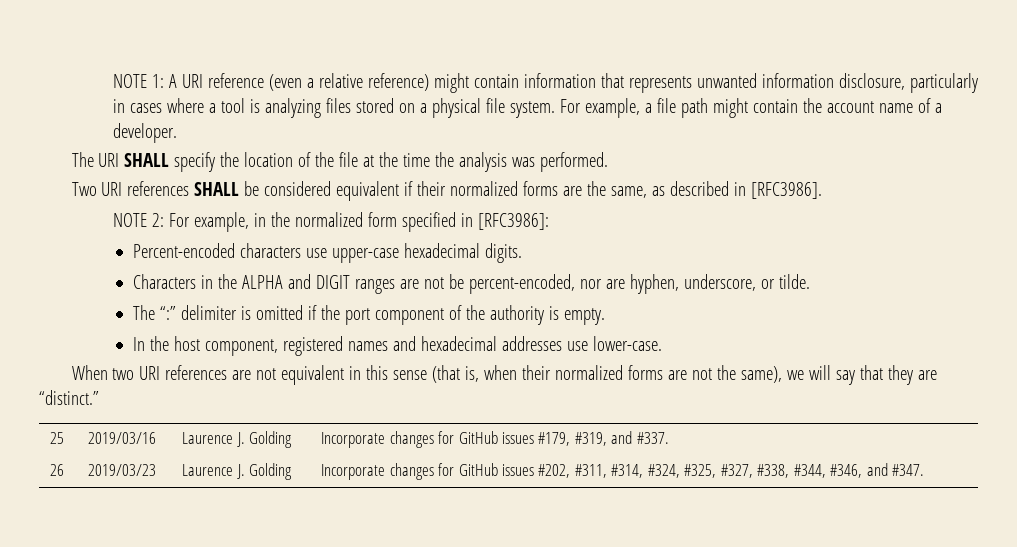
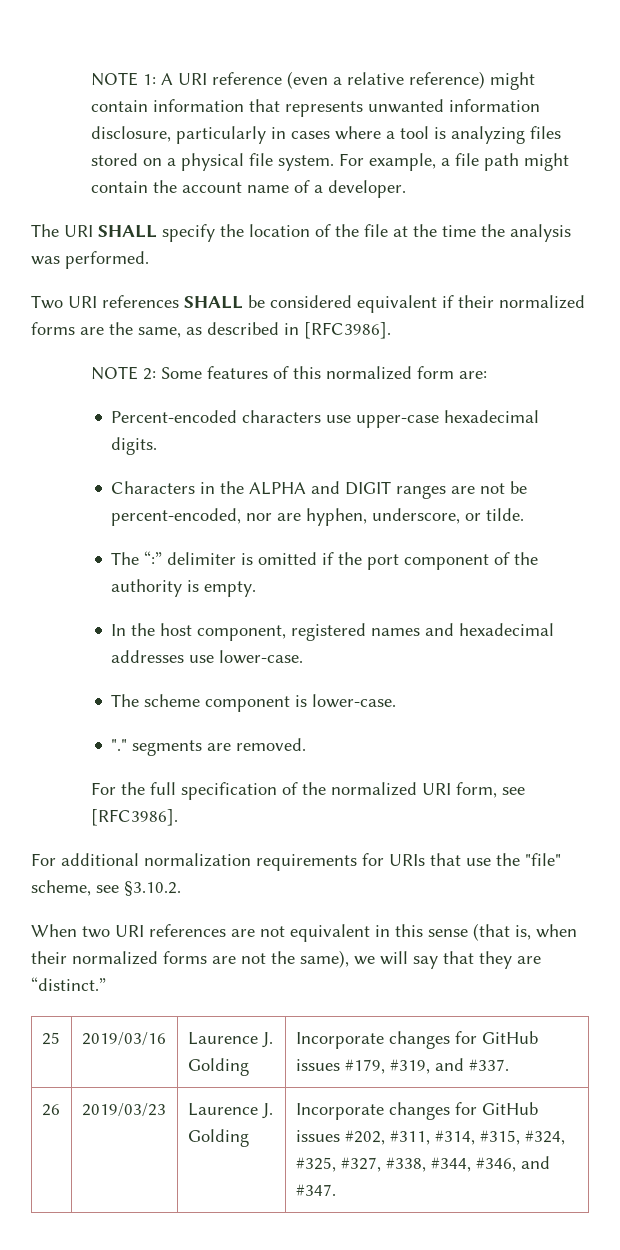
[168,212,549,232] For example, in the normalized form specified in [RFC3986]: -> [161,366,488,380] Some features of this normalized form are:
(663, 343) none -> [111,694,397,712] [111,738,307,756] [91,782,526,800] [91,809,179,826] [31,853,561,871] [31,880,181,896] // The scheme component is lower-case. // "." segments are removed. // For the full specification of the normalized URI form, see [RFC3986]. // For additional normalization requirements for URIs that use the "file" scheme, see §3.10.2.
(644, 471) none -> [479,1130,520,1145] #315,

